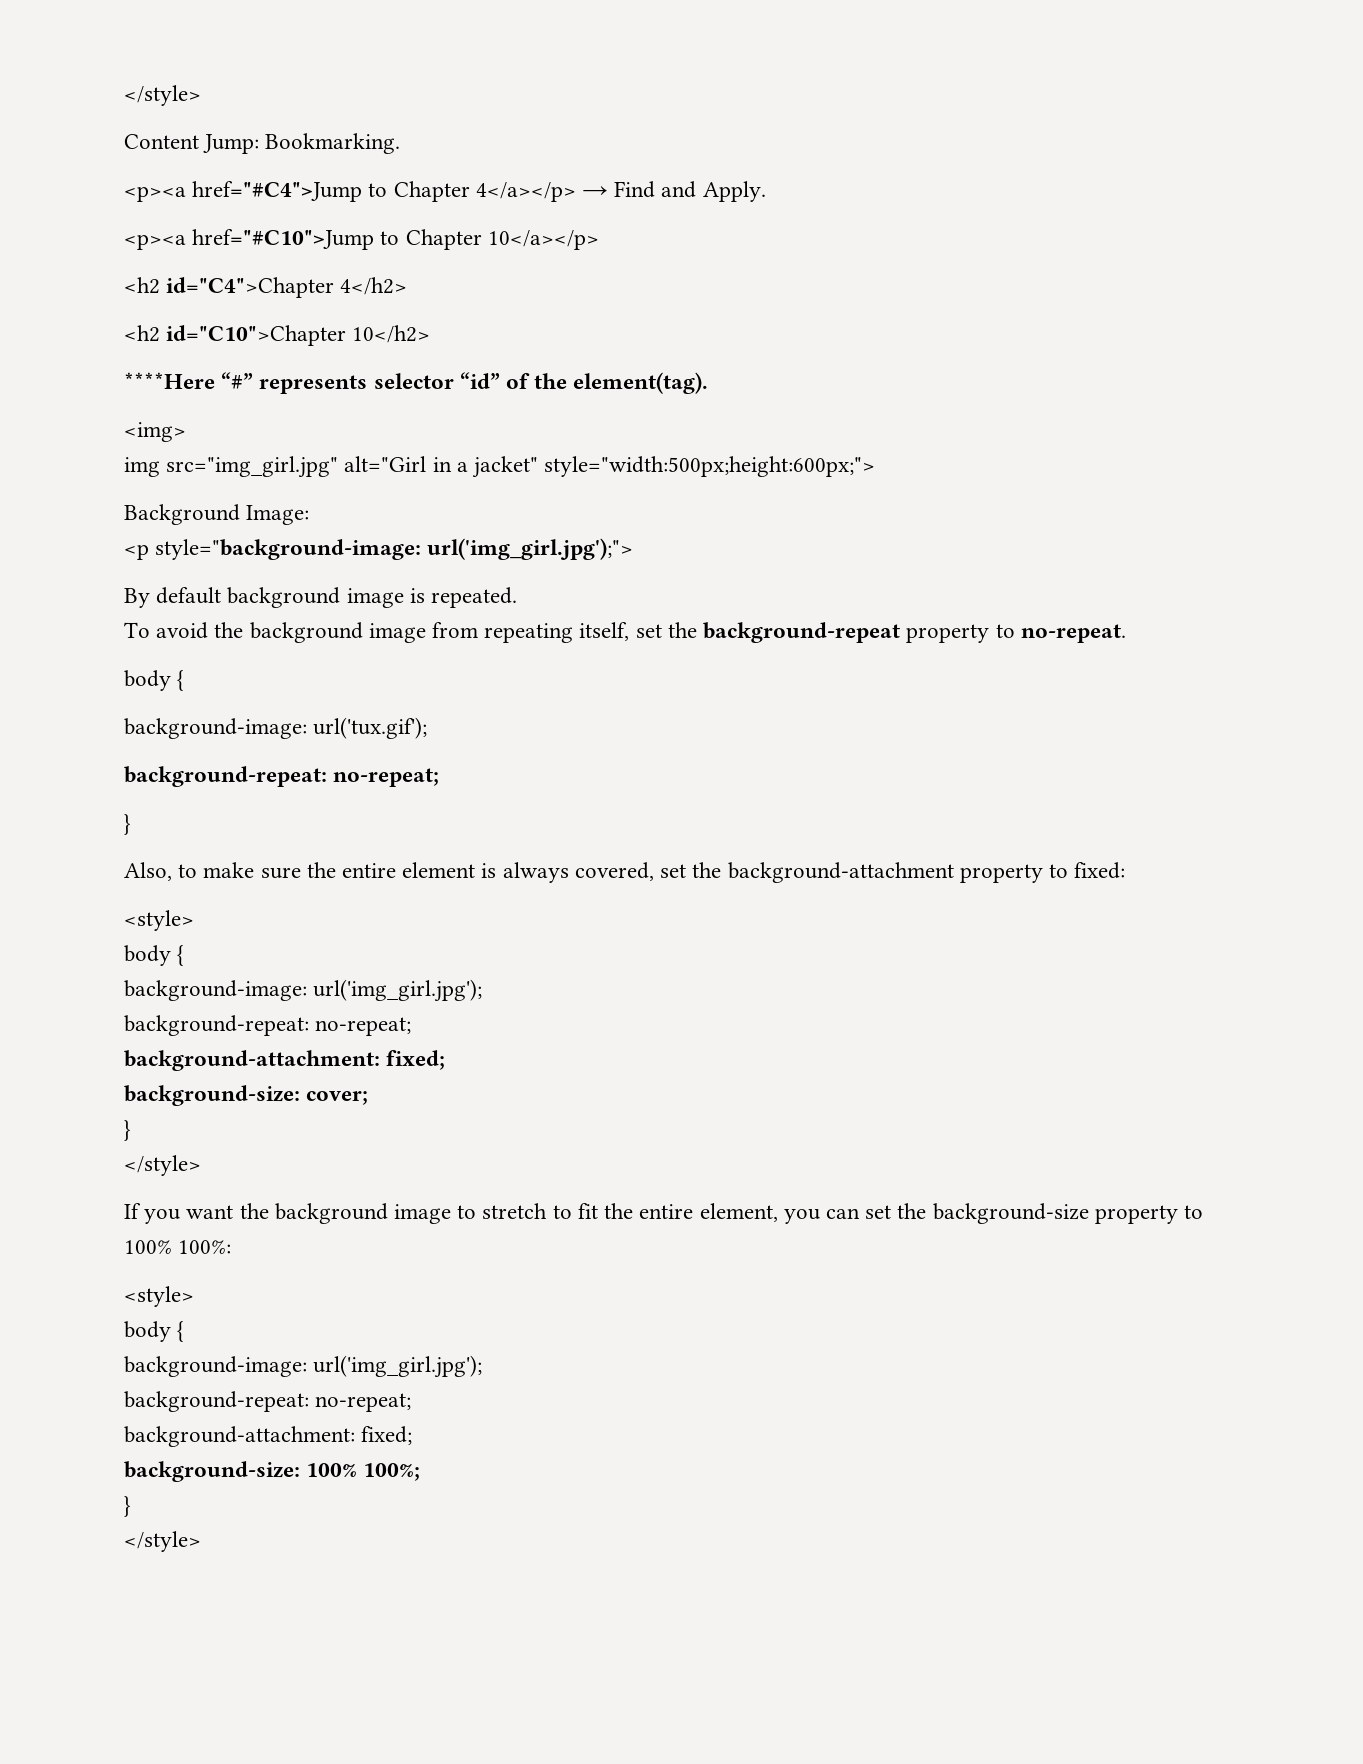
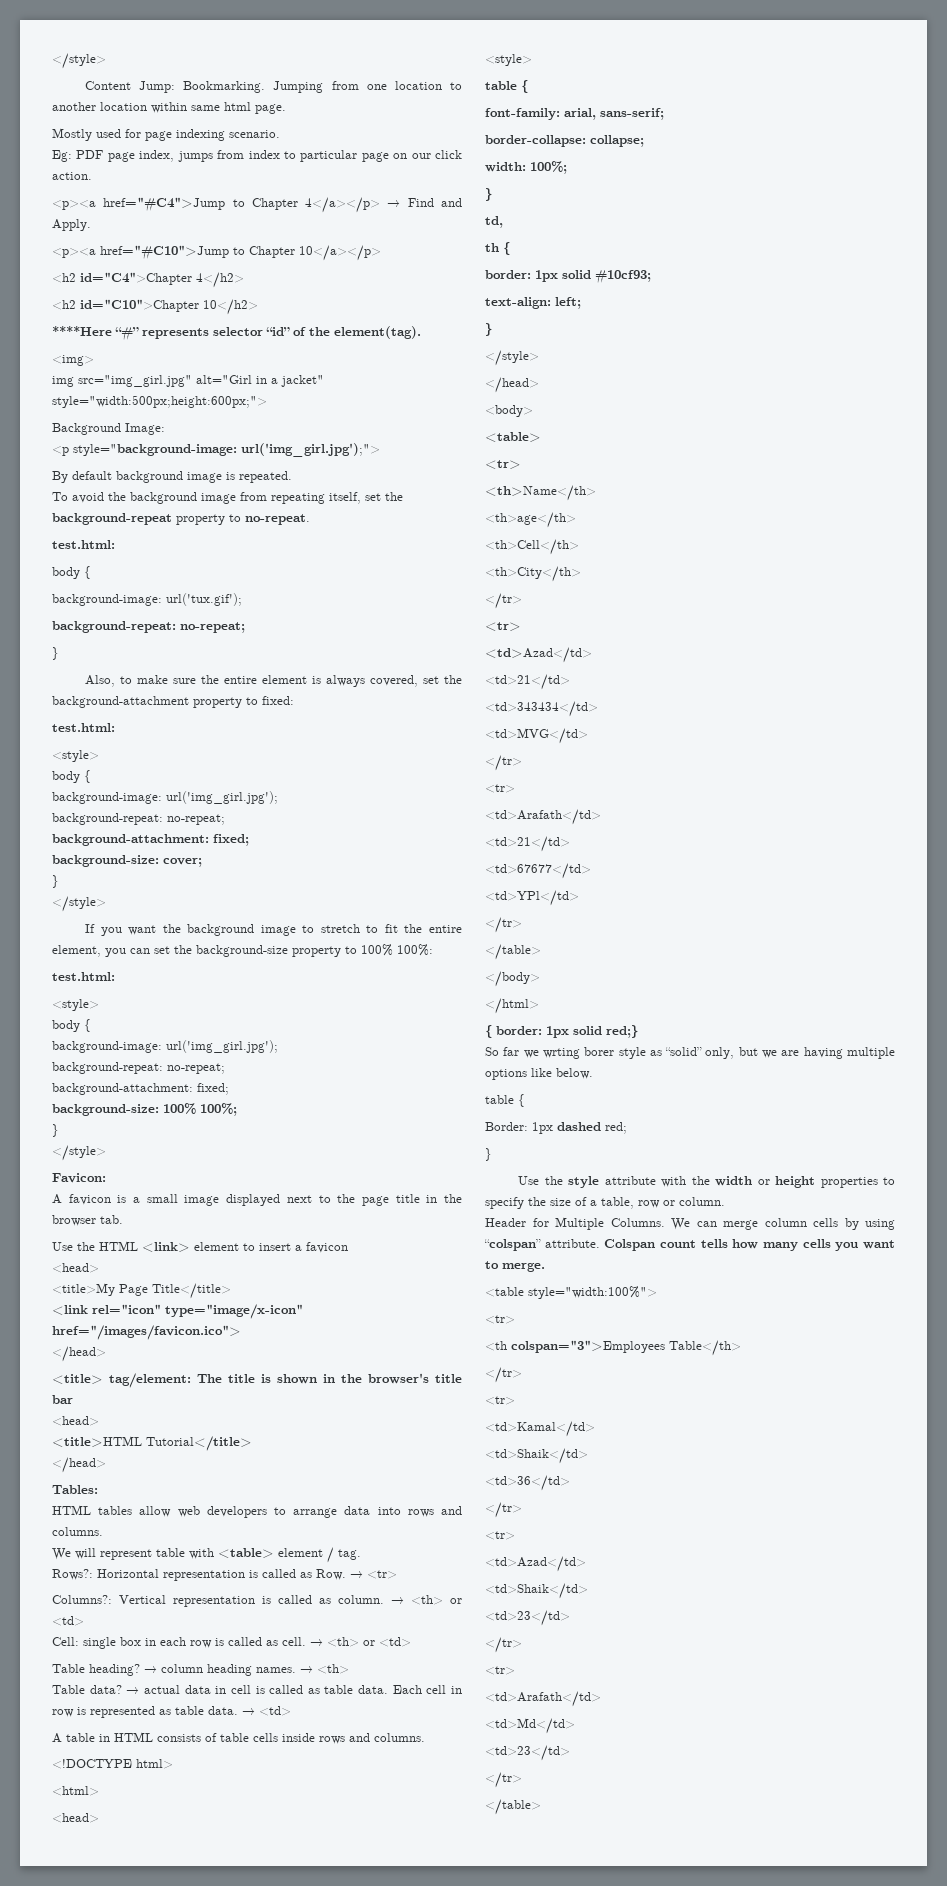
(401, 143) none -> [273,81,462,93] [52,102,286,114] [52,128,280,141] [52,150,463,162] [52,172,92,180] Jumping from one location to another location within same html page. // Mostly used for page indexing scenario. // Eg: PDF page index, jumps from index to particular page on our click action.
(1126, 633) none -> [52,540,115,549] // test.html:
(1126, 870) none -> [52,723,115,732] // test.html:
(232, 1247) none -> [52,972,115,981] // test.html:
(201, 1541) none -> [52,1173,106,1183] [52,1194,462,1206] [52,1215,123,1226] [52,1241,348,1253] [52,1263,99,1273] [52,1283,231,1299] [52,1304,303,1319] [52,1325,241,1340] [52,1346,106,1362] [52,1373,462,1388] [52,1395,73,1404] [52,1416,99,1426] [52,1436,252,1451] [52,1457,106,1473] [52,1485,98,1494] [52,1505,462,1518] [52,1527,103,1536] [52,1547,361,1563] [52,1569,397,1581] [52,1595,462,1607] [52,1616,84,1626] [52,1637,411,1649] [52,1664,349,1676] [52,1685,463,1694] [52,1706,291,1718] [52,1732,425,1744] [52,1759,173,1769] [52,1786,99,1796] [52,1813,99,1823] [485,54,532,66] [485,80,528,93] [485,108,664,120] [485,135,644,147] [485,161,567,174] [485,188,492,201] [485,216,503,228] [485,242,510,255] [485,270,651,284] [485,297,581,309] [485,323,492,336] [485,350,539,366] [485,377,539,393] [485,405,533,417] [485,432,541,442] [485,460,521,469] [485,485,596,501] [485,512,576,528] [485,539,579,555] [485,566,581,582] [485,593,522,609] [485,622,521,631] [485,647,592,663] [485,674,570,690] [485,701,598,717] [485,728,588,744] [485,755,522,771] [485,784,515,793] [485,809,601,825] [485,836,570,852] [485,863,591,879] [485,890,579,906] [485,917,522,933] [485,944,541,960] [485,971,540,987] [485,998,539,1014] [485,1025,638,1038] [485,1047,896,1059] [485,1068,593,1080] [485,1094,525,1107] [485,1122,627,1134] [485,1148,492,1161] [518,1176,896,1188] [485,1197,725,1209] [485,1217,895,1230] [484,1239,895,1251] [485,1261,545,1272] [485,1286,657,1299] [485,1315,515,1324] [485,1340,741,1356] [485,1367,522,1383] [485,1396,515,1405] [485,1421,595,1437] [485,1448,588,1464] [485,1475,570,1491] [485,1502,522,1518] [485,1531,515,1540] [485,1556,586,1572] [485,1583,588,1599] [485,1610,570,1626] [485,1637,522,1653] [485,1666,515,1675] [485,1691,601,1707] [485,1718,575,1734] [485,1745,570,1761] [485,1772,522,1788] [485,1799,541,1815] // Favicon: // A favicon is a small image displayed next to the page title in the browser tab. // Use the HTML <link> element to insert a favicon // <head> // <title>My Page Title</title> // <link rel="icon" type="image/x-icon" href="/images/favicon.ico"> // </head> // <title> tag/element: The title is shown in the browser's title bar // <head> // <title>HTML Tutorial</title> // </head> // Tables: // HTML tables allow web developers to arrange data into rows and columns. // We will represent table with <table> element / tag. // Rows?: Horizontal representation is called as Row. → <tr> // Columns?: Vertical representation is called as column. → <th> or <td> // Cell: single box in each row is called as cell. → <th> or <td> // Table heading? → column heading names. → <th> // Table data? → actual data in cell is called as table data. Each cell in row is represented as table data. → <td> // A table in HTML consists of table cells inside rows and columns. // <!DOCTYPE html> // <html> // <head> // <style> // table { // font-family: arial, sans-serif; // border-collapse: collapse; // width: 100%; // } // td, // th { // border: 1px solid #10cf93; // text-align: left; // } // </style> // </head> // <body> // <table> // <tr> // <th>Name</th> // <th>age</th> // <th>Cell</th> // <th>City</th> // </tr> // <tr> // <td>Azad</td> // <td>21</td> // <td>343434</td> // <td>MVG</td> // </tr> // <tr> // <td>Arafath</td> // <td>21</td> // <td>67677</td> // <td>YPl</td> // </tr> // </table> // </body> // </html> // { border: 1px solid red;} // So far we wrting borer style as “solid” only, but we are having multiple options like below. // table { // Border: 1px dashed red; // } // Use the style attribute with the width or height properties to specify the size of a table, row or column. // Header for Multiple Columns. We can merge column cells by using “colspan” attribute. Colspan count tells how many cells you want to merge. // <table style="width:100%"> // <tr> // <th colspan="3">Employees Table</th> // </tr> // <tr> // <td>Kamal</td> // <td>Shaik</td> // <td>36</td> // </tr> // <tr> // <td>Azad</td> // <td>Shaik</td> // <td>23</td> // </tr> // <tr> // <td>Arafath</td> // <td>Md</td> // <td>23</td> // </tr> // </table>

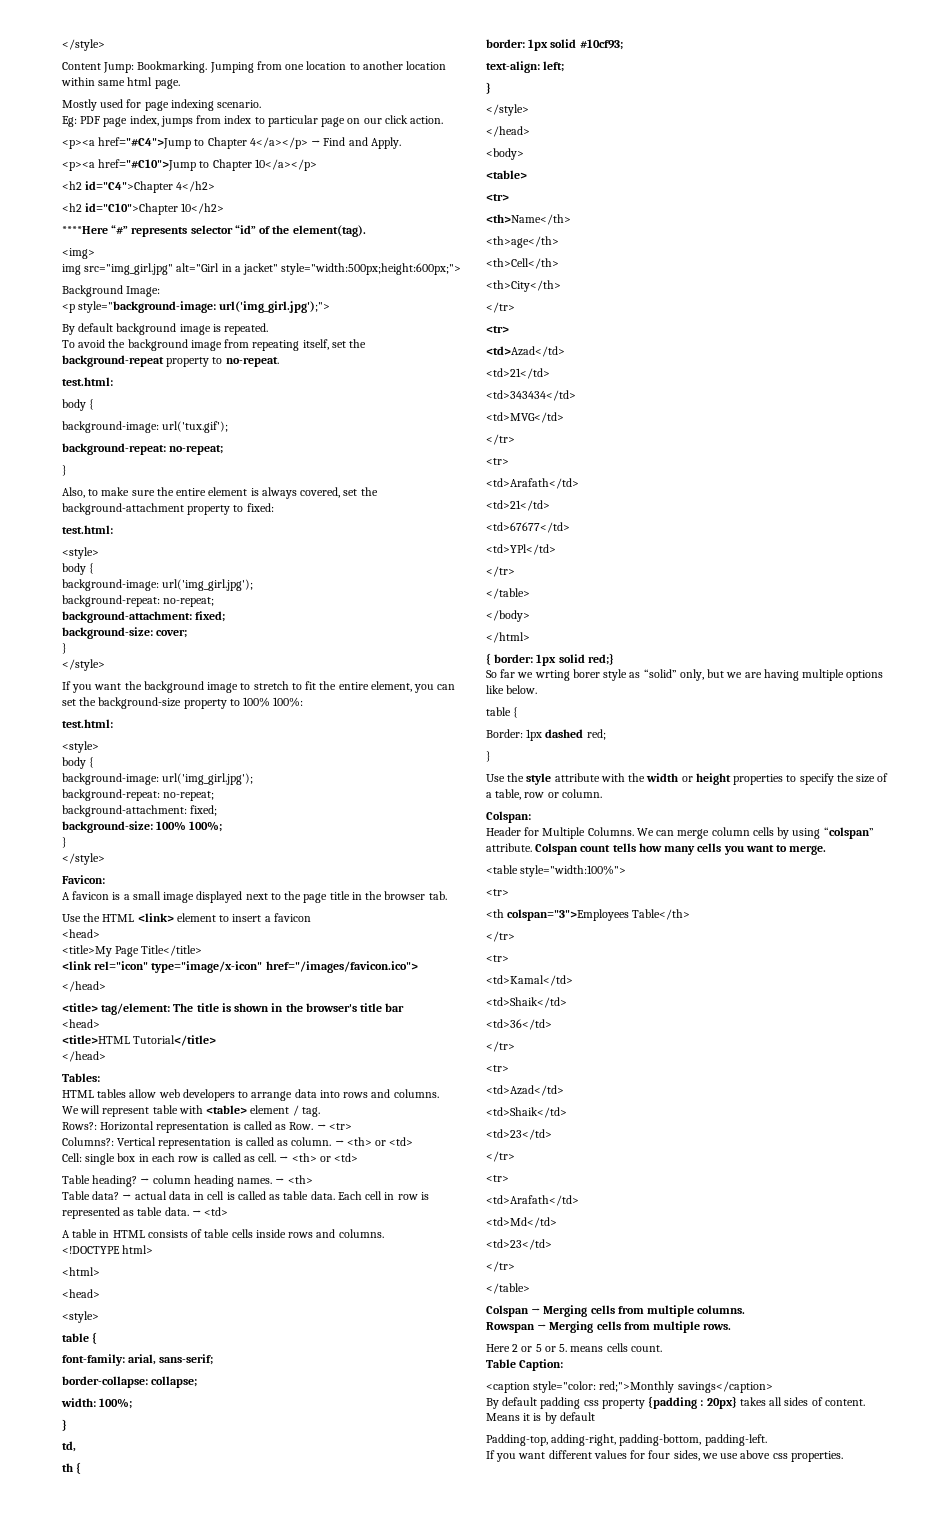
(725, 1201) none -> [486,811,531,823] // Colspan:
(541, 1807) none -> [486,1305,746,1317] [486,1321,732,1333] [486,1343,662,1352] [486,1359,564,1371] [486,1381,773,1393] [486,1396,865,1409] [486,1412,595,1424] [486,1434,767,1446] [486,1450,843,1462] // Colspan → Merging cells from multiple columns. // Rowspan → Merging cells from multiple rows. // Here 2 or 5 or 5. means cells count. // Table Caption: // <caption style="color: red;">Monthly savings</caption> // By default padding css property {padding : 20px} takes all sides of content. Means it is by default // Padding-top, adding-right, padding-bottom, padding-left. // If you want different values for four sides, we use above css properties.

